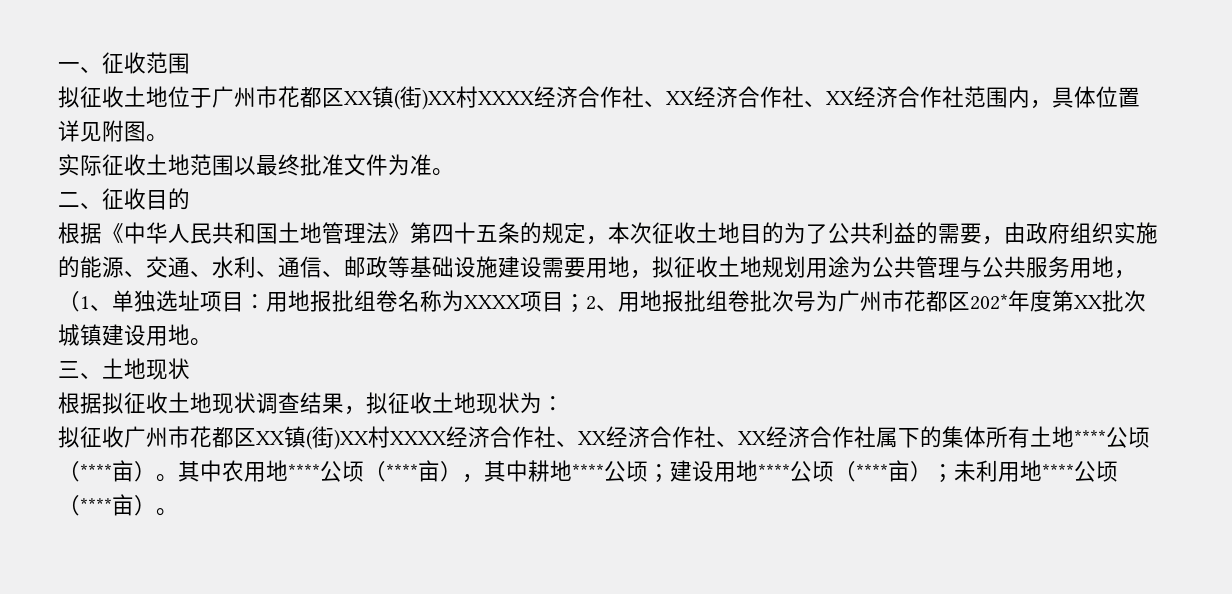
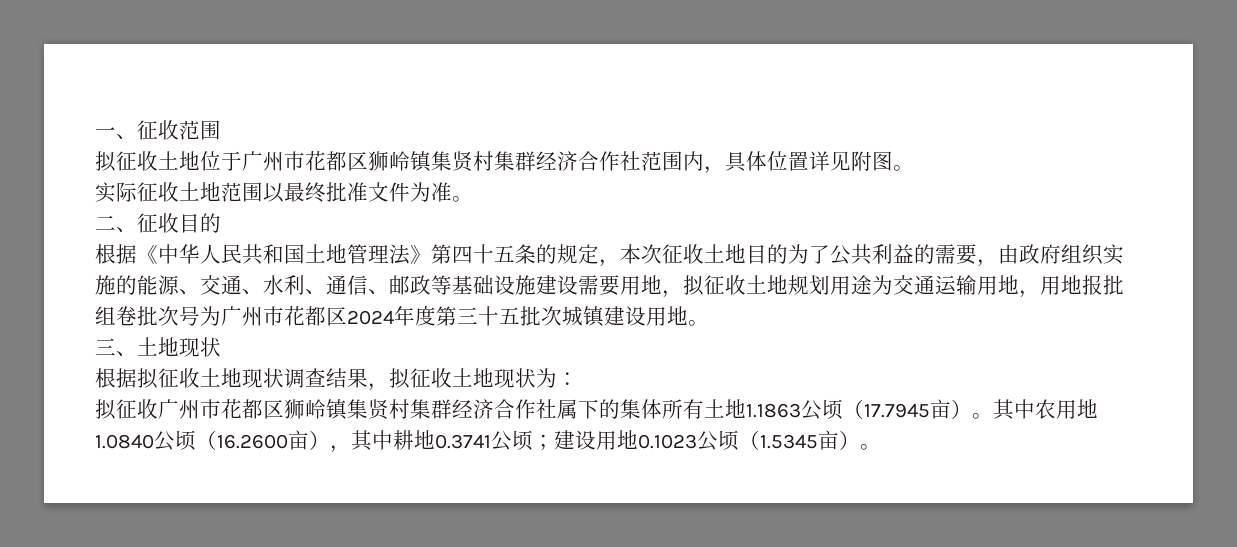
[344,86,854,110] XX镇(街)XX村XXXX经济合作社、XX经济合作社、XX -> [368,151,536,172] 狮岭镇集贤村集群
[872,256,1136,279] [58,290,618,313] 公共管理与公共服务用地，（1、单独选址项目：用地报批组卷名称为XXXX项目；2、 -> [893,275,1040,298] 交通运输用地，
[970,290,1102,312] 202*年度第XX -> [347,305,520,326] 2024年度第三十五
[256,426,766,450] XX镇(街)XX村XXXX经济合作社、XX经济合作社、XX -> [284,399,452,420] 狮岭镇集贤村集群
[1074,427,1150,448] [58,461,112,482] ****公顷（**** -> [746,399,930,420] 1.1863公顷（17.7945
[288,461,418,482] ****公顷（**** -> [95,430,288,451] 1.0840公顷（16.2600
[572,464,604,479] **** -> [435,434,491,449] 0.3741
[758,460,1118,483] [58,495,112,516] ****公顷（****亩）；未利用地****公顷（**** -> [638,430,818,451] 0.1023公顷（1.5345

